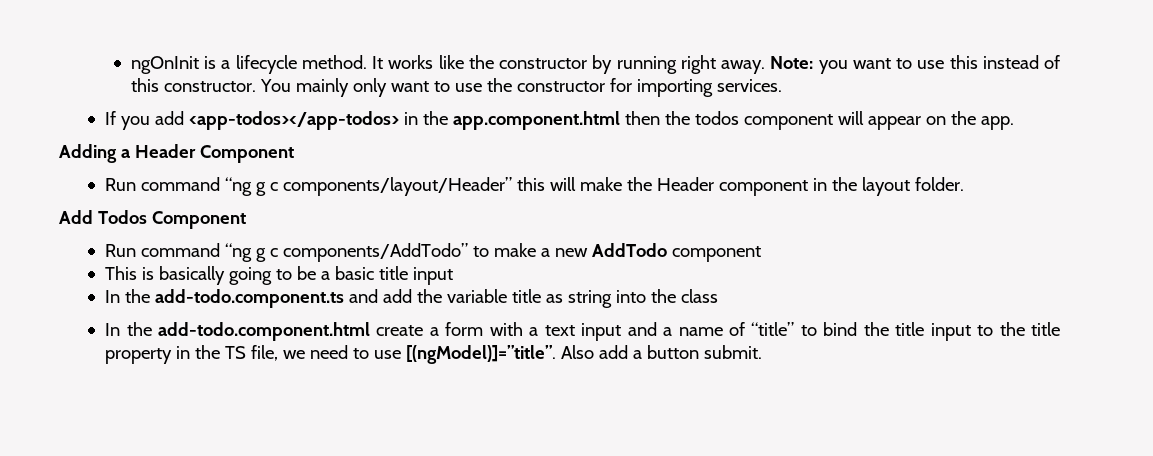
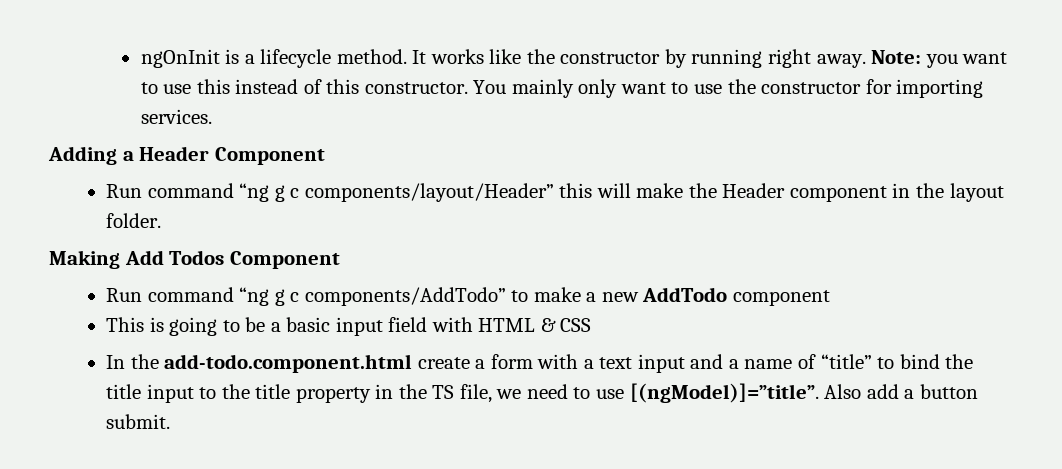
[105,111,1015,130] // If you add <app-todos></app-todos> in the app.component.html then the todos component will appear on the app. -> (212, 116) none
(965, 184) none -> [49,250,120,269] Making
[159,266,226,285] basically -> (164, 324) none
[379,266,454,285] [105,289,719,308] title input // In the add-todo.component.ts and add the variable title as string into the class -> [335,317,592,336] input field with HTML & CSS

